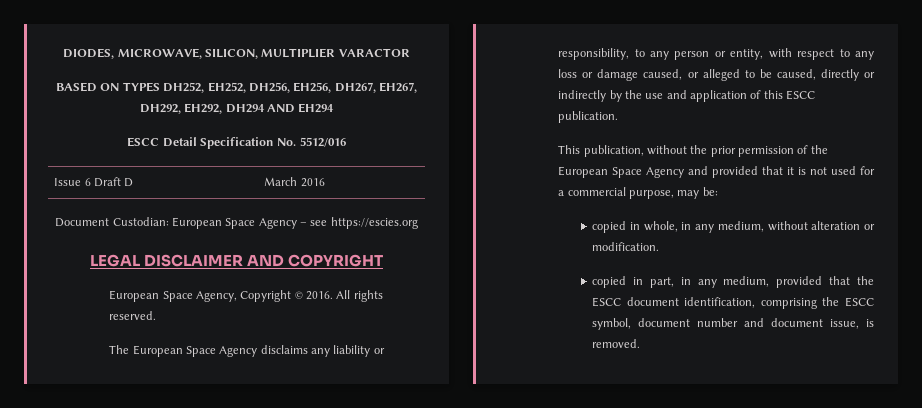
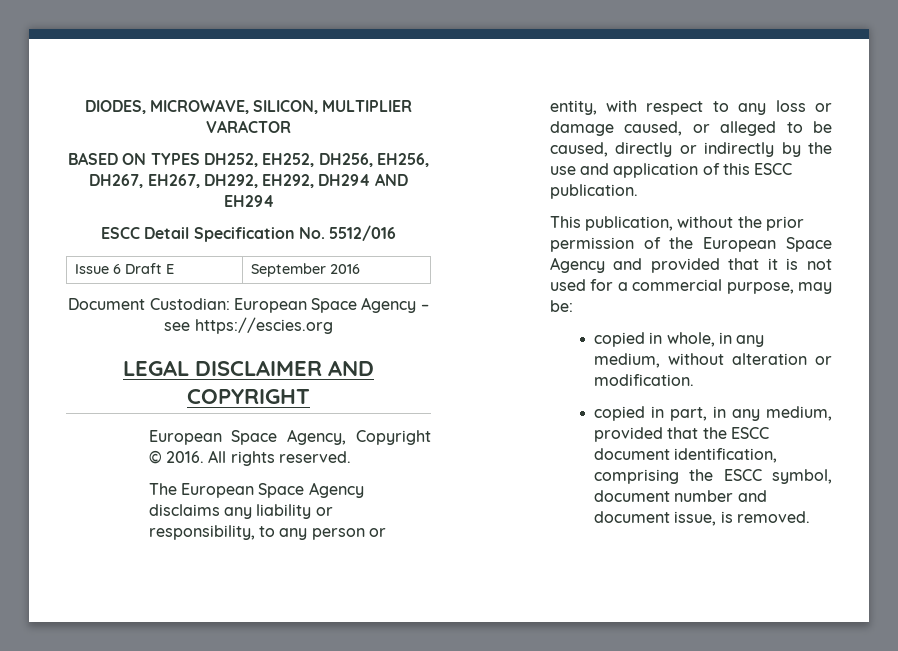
[124,178,134,187] [264,177,298,186] D | March -> [165,264,174,274] [250,263,326,277] E | September

